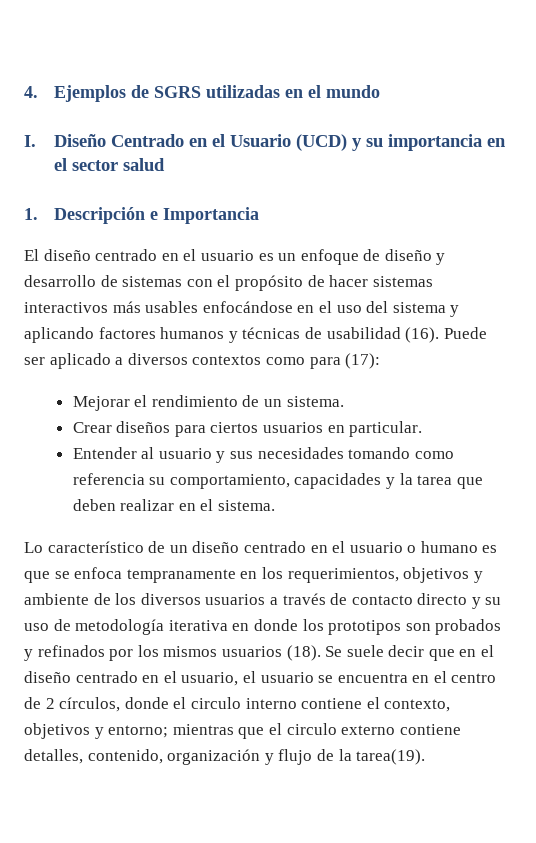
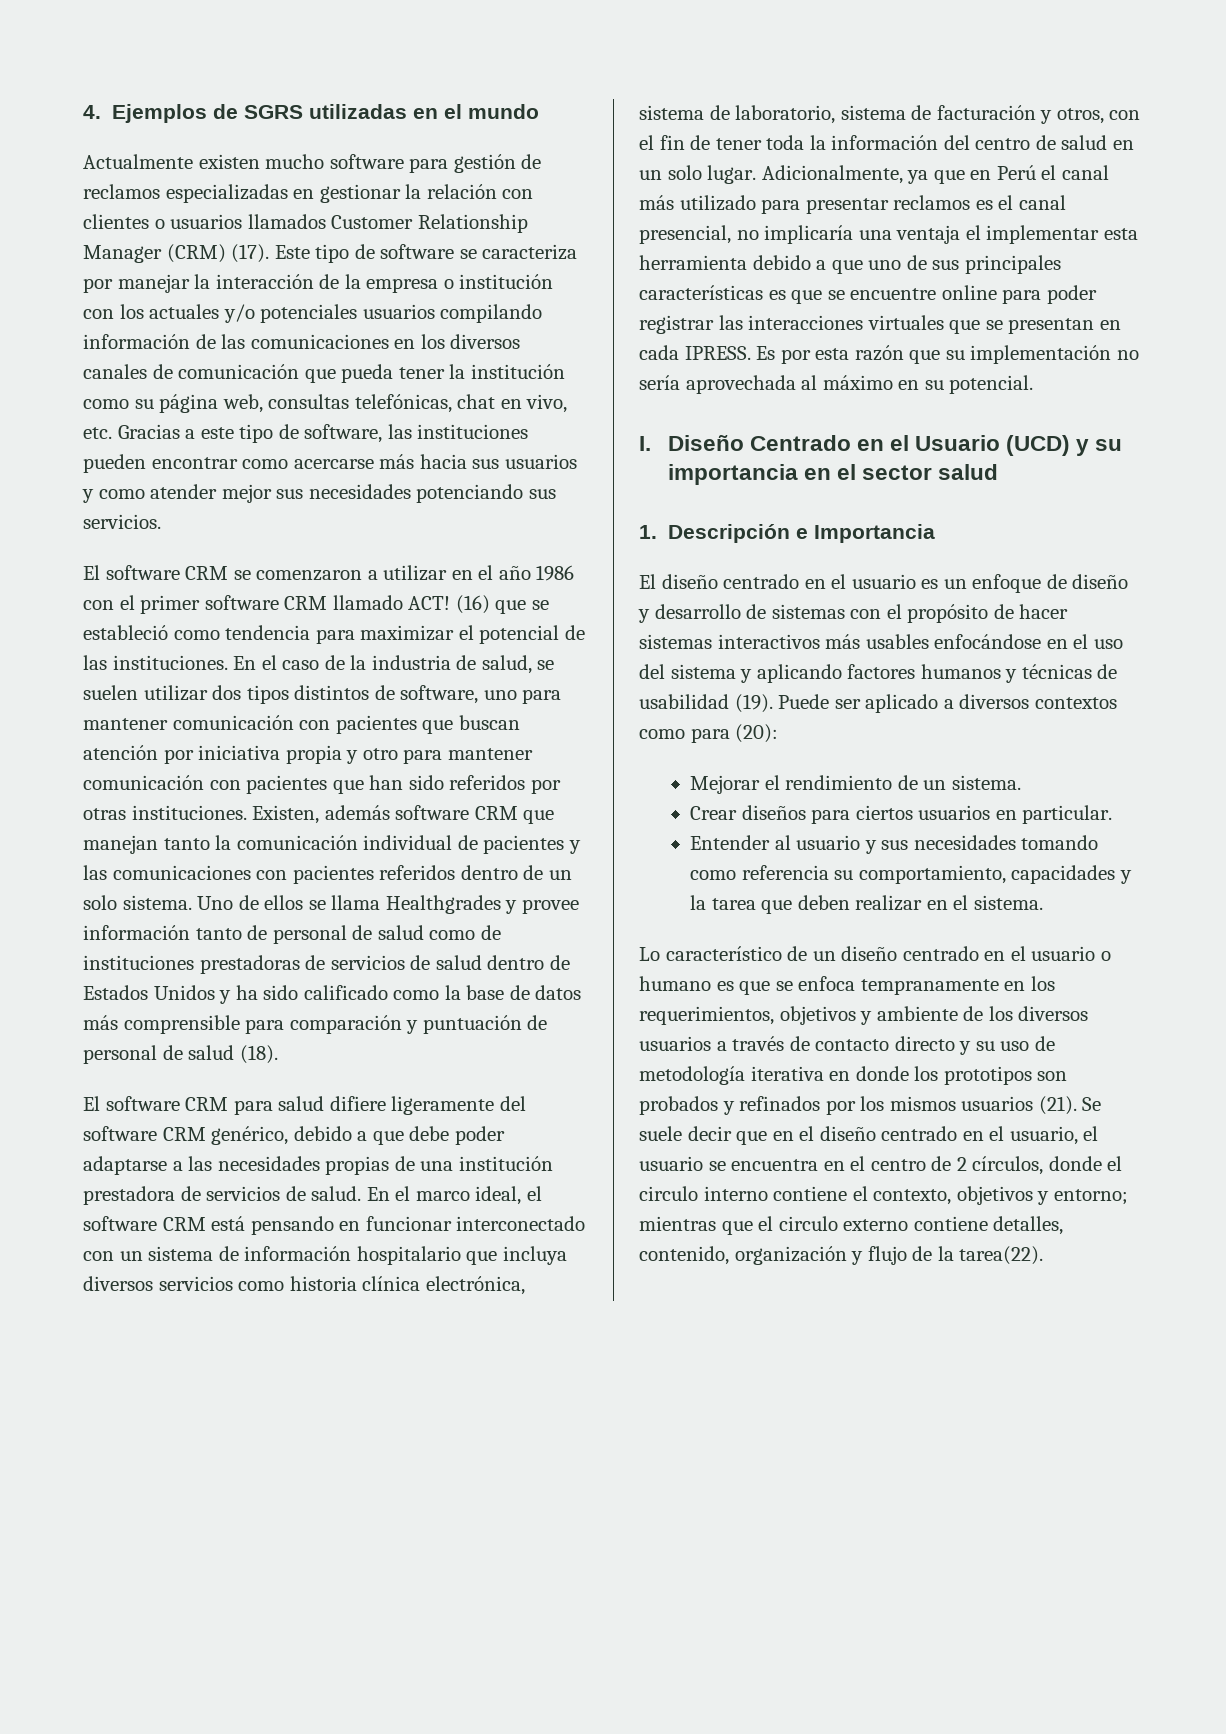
(380, 91) none -> [83,154,542,173] [83,184,534,203] [83,214,528,233] [83,244,578,263] [83,274,554,293] [83,304,543,323] [83,334,521,349] [83,364,565,383] [83,394,568,413] [83,424,529,443] [83,454,577,473] [82,484,556,503] [83,514,161,529] [83,565,575,581] [83,595,549,614] [83,625,585,644] [83,655,555,674] [83,685,562,704] [83,715,520,734] [83,745,533,764] [83,775,561,794] [83,805,555,824] [83,835,581,854] [83,865,572,884] [83,895,579,914] [83,925,501,944] [83,955,570,974] [83,985,582,1004] [83,1015,548,1034] [83,1045,278,1064] [83,1096,526,1115] [83,1126,505,1145] [83,1156,553,1175] [83,1186,542,1205] [83,1216,586,1235] [83,1246,567,1265] [83,1276,525,1295] [639,105,1141,124] [639,135,1134,150] [639,165,1109,184] [639,195,1066,214] [639,225,1138,244] [639,255,1061,274] [639,285,1097,304] [639,315,1121,334] [639,345,1139,364] [639,375,1034,394] // Actualmente existen mucho software para gestión de reclamos especializadas en gestionar la relación con clientes o usuarios llamados Customer Relationship Manager (CRM) (17). Este tipo de software se caracteriza por manejar la interacción de la empresa o institución con los actuales y/o potenciales usuarios compilando información de las comunicaciones en los diversos canales de comunicación que pueda tener la institución como su página web, consultas telefónicas, chat en vivo, etc. Gracias a este tipo de software, las instituciones pueden encontrar como acercarse más hacia sus usuarios y como atender mejor sus necesidades potenciando sus servicios. // El software CRM se comenzaron a utilizar en el año 1986 con el primer software CRM llamado ACT! (16) que se estableció como tendencia para maximizar el potencial de las instituciones. En el caso de la industria de salud, se suelen utilizar dos tipos distintos de software, uno para mantener comunicación con pacientes que buscan atención por iniciativa propia y otro para mantener comunicación con pacientes que han sido referidos por otras instituciones. Existen, además software CRM que manejan tanto la comunicación individual de pacientes y las comunicaciones con pacientes referidos dentro de un solo sistema. Uno de ellos se llama Healthgrades y provee información tanto de personal de salud como de instituciones prestadoras de servicios de salud dentro de Estados Unidos y ha sido calificado como la base de datos más comprensible para comparación y puntuación de personal de salud (18). // El software CRM para salud difiere ligeramente del software CRM genérico, debido a que debe poder adaptarse a las necesidades propias de una institución prestadora de servicios de salud. En el marco ideal, el software CRM está pensando en funcionar interconectado con un sistema de información hospitalario que incluya diversos servicios como historia clínica electrónica, sistema de laboratorio, sistema de facturación y otros, con el fin de tener toda la información del centro de salud en un solo lugar. Adicionalmente, ya que en Perú el canal más utilizado para presentar reclamos es el canal presencial, no implicaría una ventaja el implementar esta herramienta debido a que uno de sus principales características es que se encuentre online para poder registrar las interacciones virtuales que se presentan en cada IPRESS. Es por esta razón que su implementación no sería aprovechada al máximo en su potencial.
[405,327,440,343] (16). -> [734,694,773,713] (19).
[345,353,381,369] (17): -> [735,724,779,743] (20):
[286,645,321,661] (18). -> [1038,1096,1077,1115] (21).
[356,749,426,765] tarea(19). -> [959,1246,1044,1265] tarea(22).

